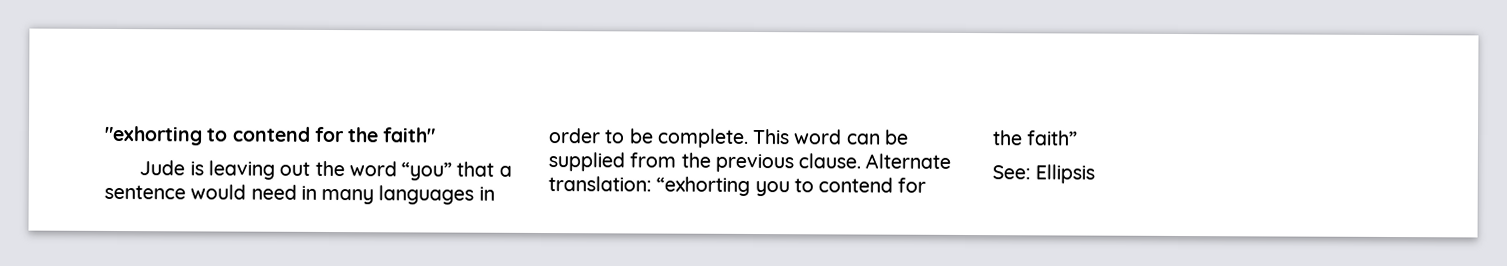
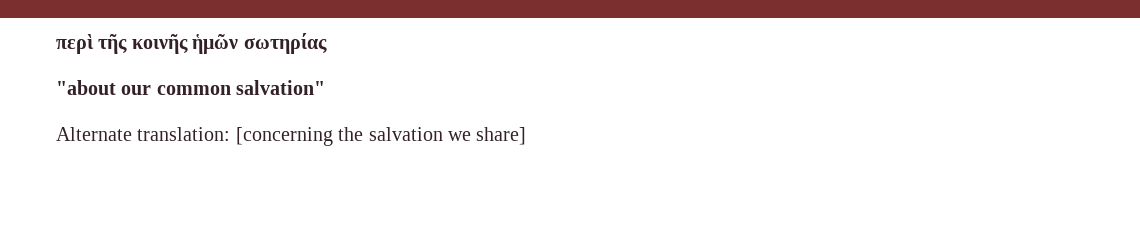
[104,125,437,146] [139,160,512,181] [104,184,495,205] [548,128,909,148] [548,152,952,173] [548,176,927,197] [992,130,1079,146] [992,164,1096,184] "exhorting to contend for the faith" // Jude is leaving out the word “you” that a sentence would need in many languages in order to be complete. This word can be supplied from the previous clause. Alternate translation: “exhorting you to contend for the faith” // See: Ellipsis -> [56,33,327,54] [56,80,326,95] [56,127,527,146] περὶ τῆς κοινῆς ἡμῶν σωτηρίας // "about our common salvation" // Alternate translation: [concerning the salvation we share]

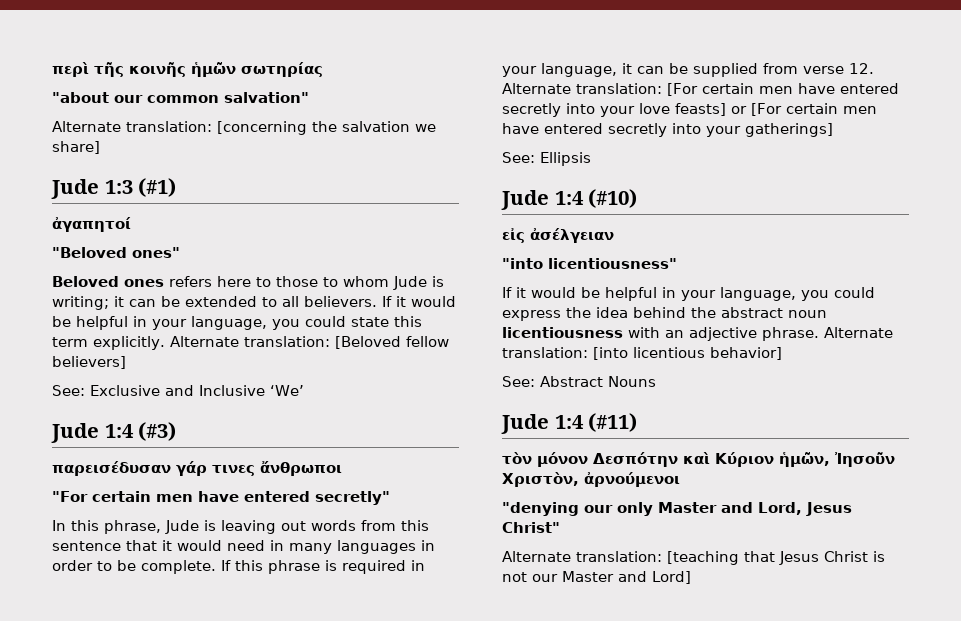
(527, 136) none -> [51,178,177,199] [52,217,131,232] [52,247,180,258] [52,276,444,290] [52,296,456,310] [52,316,422,330] [52,336,449,350] [52,356,126,369] [52,385,304,396] [51,422,177,443] [52,461,342,476] [52,491,390,505] [52,520,429,534] [52,540,435,554] [52,560,425,574] [502,63,874,77] [502,83,899,96] [502,103,877,117] [502,123,833,137] [502,152,591,166] [501,189,638,210] [502,228,614,243] [502,258,677,269] [502,287,875,301] [502,307,827,321] [502,327,893,341] [502,347,782,360] [502,376,656,387] [501,413,638,434] [502,452,895,467] [502,472,680,487] [502,502,852,516] [502,522,560,533] [502,551,885,565] [502,571,691,584] // Jude 1:3 (#1) // ἀγαπητοί // "Beloved ones" // Beloved ones refers here to those to whom Jude is writing; it can be extended to all believers. If it would be helpful in your language, you could state this term explicitly. Alternate translation: [Beloved fellow believers] // See: Exclusive and Inclusive ‘We’ // Jude 1:4 (#3) // παρεισέδυσαν γάρ τινες ἄνθρωποι // "For certain men have entered secretly" // In this phrase, Jude is leaving out words from this sentence that it would need in many languages in order to be complete. If this phrase is required in your language, it can be supplied from verse 12. Alternate translation: [For certain men have entered secretly into your love feasts] or [For certain men have entered secretly into your gatherings] // See: Ellipsis // Jude 1:4 (#10) // εἰς ἀσέλγειαν // "into licentiousness" // If it would be helpful in your language, you could express the idea behind the abstract noun licentiousness with an adjective phrase. Alternate translation: [into licentious behavior] // See: Abstract Nouns // Jude 1:4 (#11) // τὸν μόνον Δεσπότην καὶ Κύριον ἡμῶν, Ἰησοῦν Χριστὸν, ἀρνούμενοι // "denying our only Master and Lord, Jesus Christ" // Alternate translation: [teaching that Jesus Christ is not our Master and Lord]

